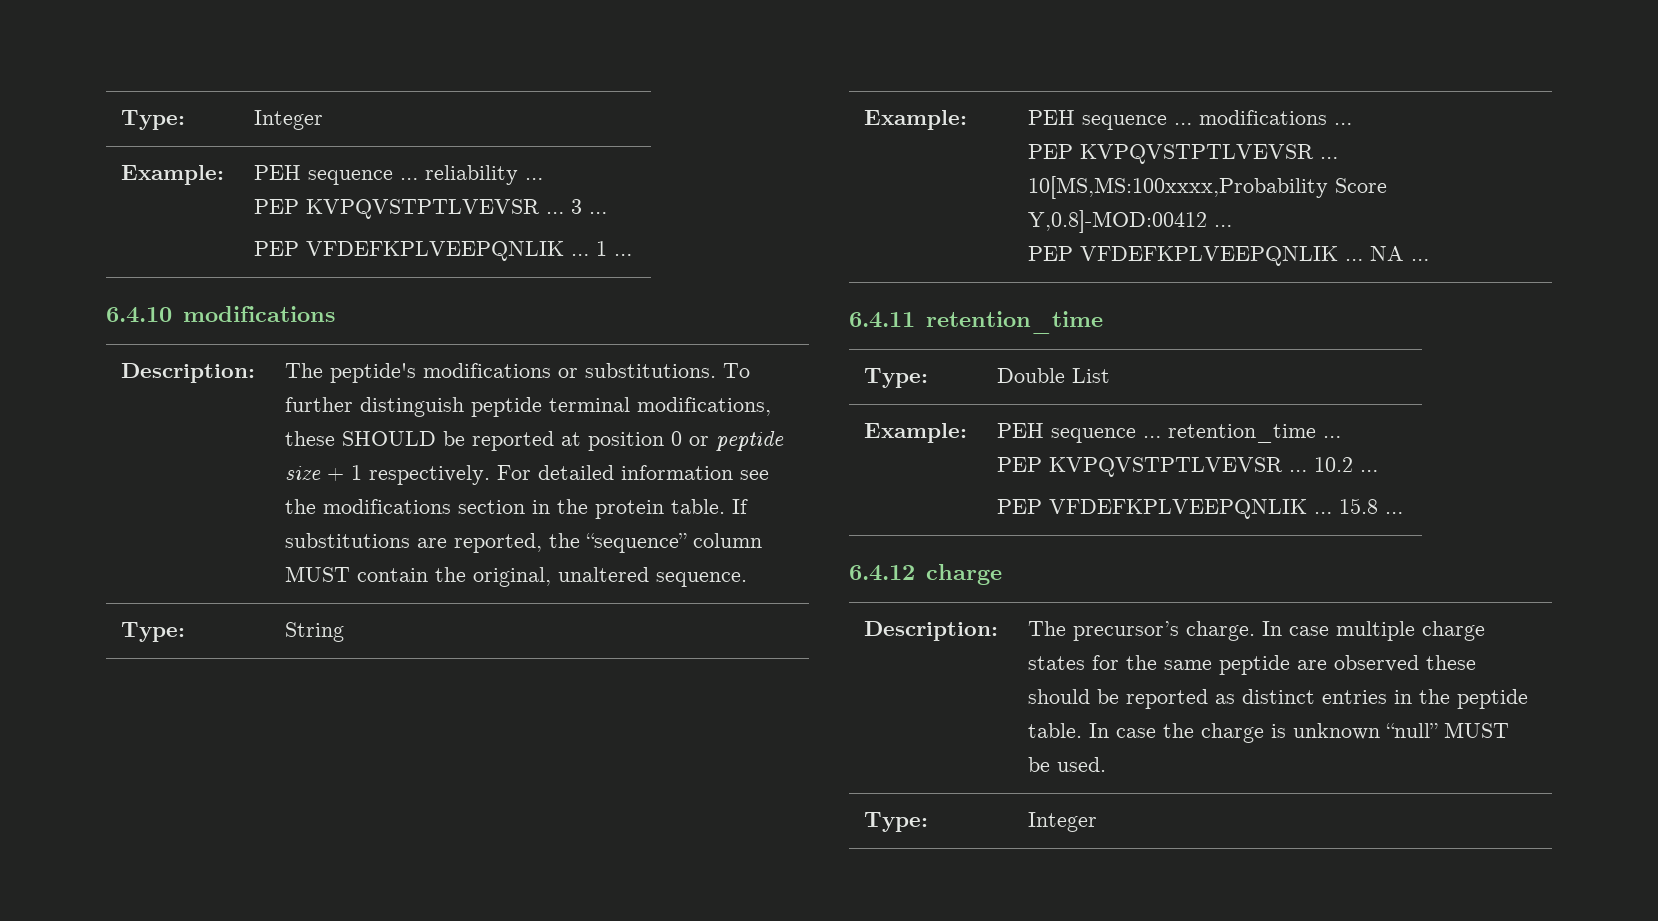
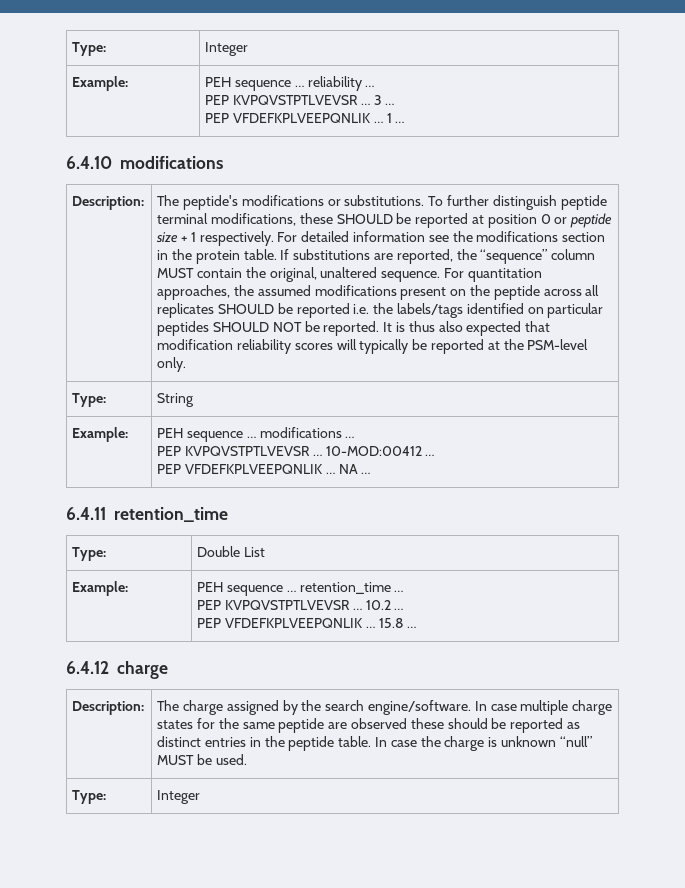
(747, 579) none -> [443,268,542,282] [157,285,600,300] [157,303,604,318] [157,321,551,336] [157,339,589,354] [157,357,187,372] For quantitation approaches, the assumed modifications present on the peptide across all replicates SHOULD be reported i.e. the labels/tags identified on particular peptides SHOULD NOT be reported. It is thus also expected that modification reliability scores will typically be reported at the PSM-level only.
[1027,176,1387,199] [1027,210,1207,233] 10[MS,MS:100xxxx,Probability Score Y,0.8]-MOD:00412 -> [325,446,422,456] 10-MOD:00412
[1072,621,1255,641] precursor’s charge. -> [183,700,471,715] charge assigned by the search engine/software.

